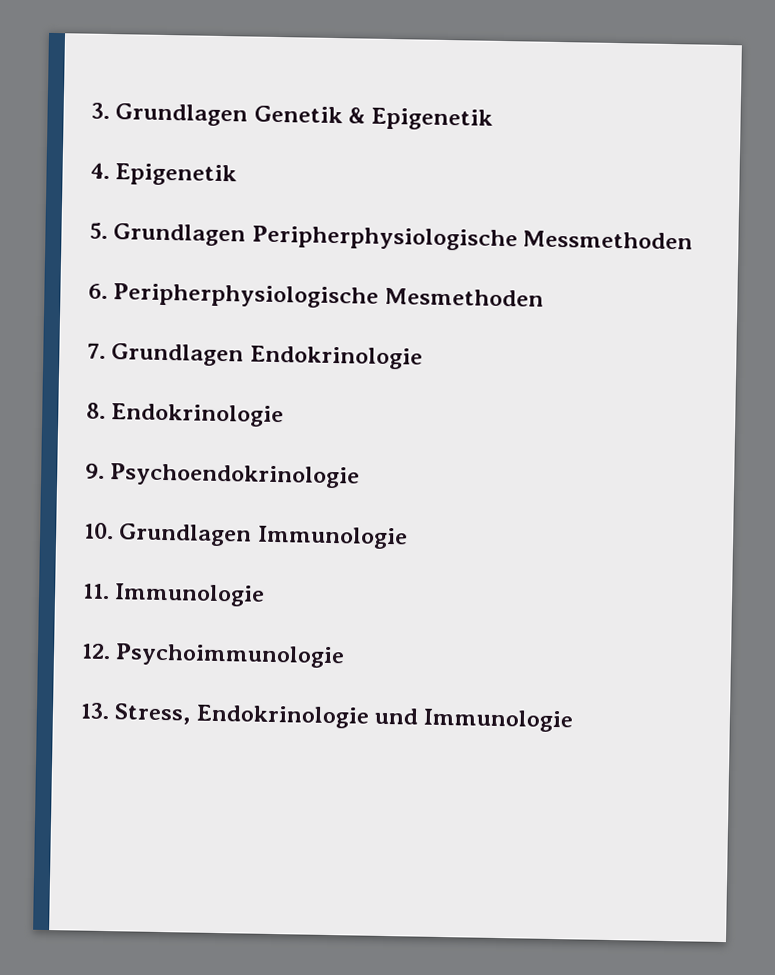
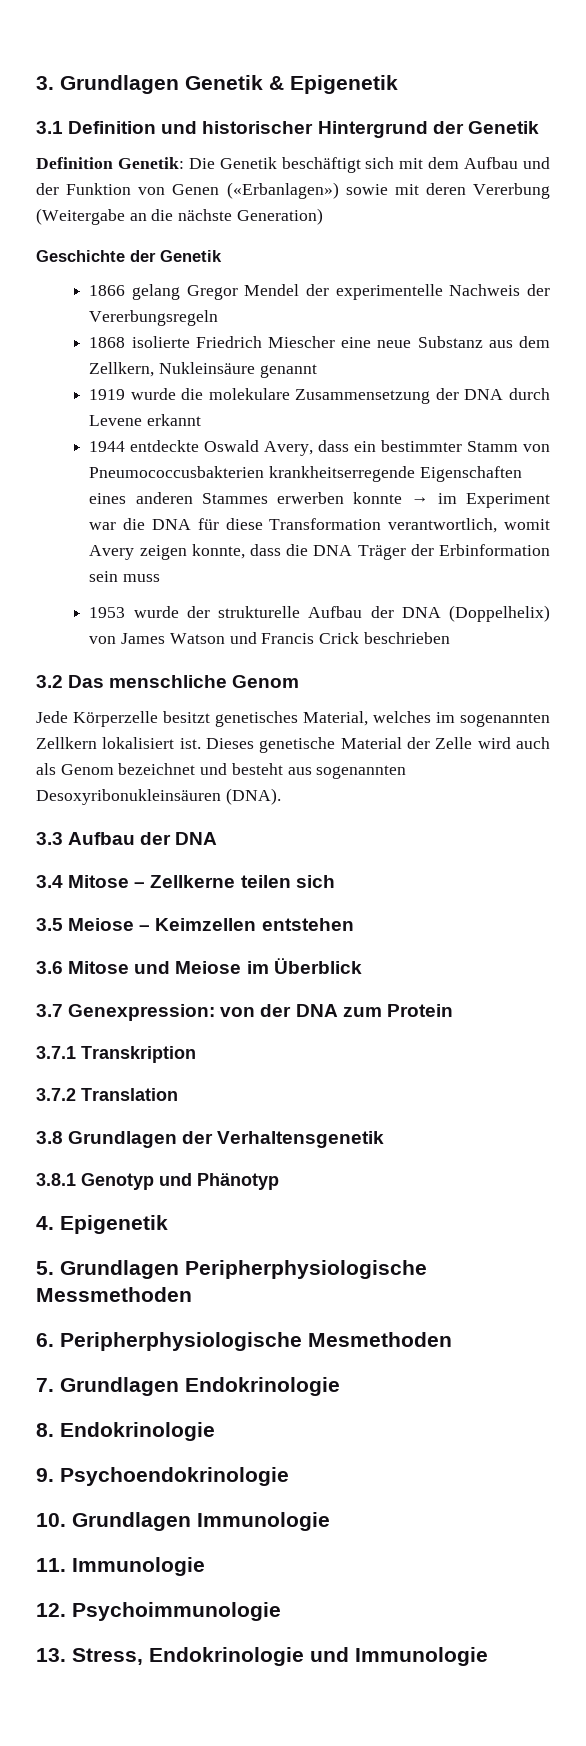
(494, 119) none -> [36,121,539,138] [36,157,551,173] [36,182,550,199] [36,208,323,225] [36,250,222,262] [89,284,550,300] [89,310,219,326] [89,336,550,348] [89,362,317,378] [89,388,550,404] [89,414,202,426] [89,440,550,456] [89,466,522,482] [89,492,550,508] [89,518,550,533] [89,544,550,560] [89,571,161,582] [89,605,551,622] [89,632,450,644] [36,675,300,688] [36,711,550,727] [36,737,550,753] [36,763,407,779] [36,788,281,805] [36,832,218,845] [36,875,335,888] [36,918,354,931] [36,958,362,974] [36,1004,453,1021] [36,1046,196,1063] [36,1088,178,1101] [36,1131,385,1148] [36,1173,279,1190] // 3.1 Definition und historischer Hintergrund der Genetik // Definition Genetik: Die Genetik beschäftigt sich mit dem Aufbau und der Funktion von Genen («Erbanlagen») sowie mit deren Vererbung (Weitergabe an die nächste Generation) // Geschichte der Genetik // 1866 gelang Gregor Mendel der experimentelle Nachweis der Vererbungsregeln // 1868 isolierte Friedrich Miescher eine neue Substanz aus dem Zellkern, Nukleinsäure genannt // 1919 wurde die molekulare Zusammensetzung der DNA durch Levene erkannt // 1944 entdeckte Oswald Avery, dass ein bestimmter Stamm von Pneumococcusbakterien krankheitserregende Eigenschaften eines anderen Stammes erwerben konnte → im Experiment war die DNA für diese Transformation verantwortlich, womit Avery zeigen konnte, dass die DNA Träger der Erbinformation sein muss // 1953 wurde der strukturelle Aufbau der DNA (Doppelhelix) von James Watson und Francis Crick beschrieben // 3.2 Das menschliche Genom // Jede Körperzelle besitzt genetisches Material, welches im sogenannten Zellkern lokalisiert ist. Dieses genetische Material der Zelle wird auch als Genom bezeichnet und besteht aus sogenannten Desoxyribonukleinsäuren (DNA). // 3.3 Aufbau der DNA // 3.4 Mitose – Zellkerne teilen sich // 3.5 Meiose – Keimzellen entstehen // 3.6 Mitose und Meiose im Überblick // 3.7 Genexpression: von der DNA zum Protein // 3.7.1 Transkription // 3.7.2 Translation // 3.8 Grundlagen der Verhaltensgenetik // 3.8.1 Genotyp und Phänotyp

